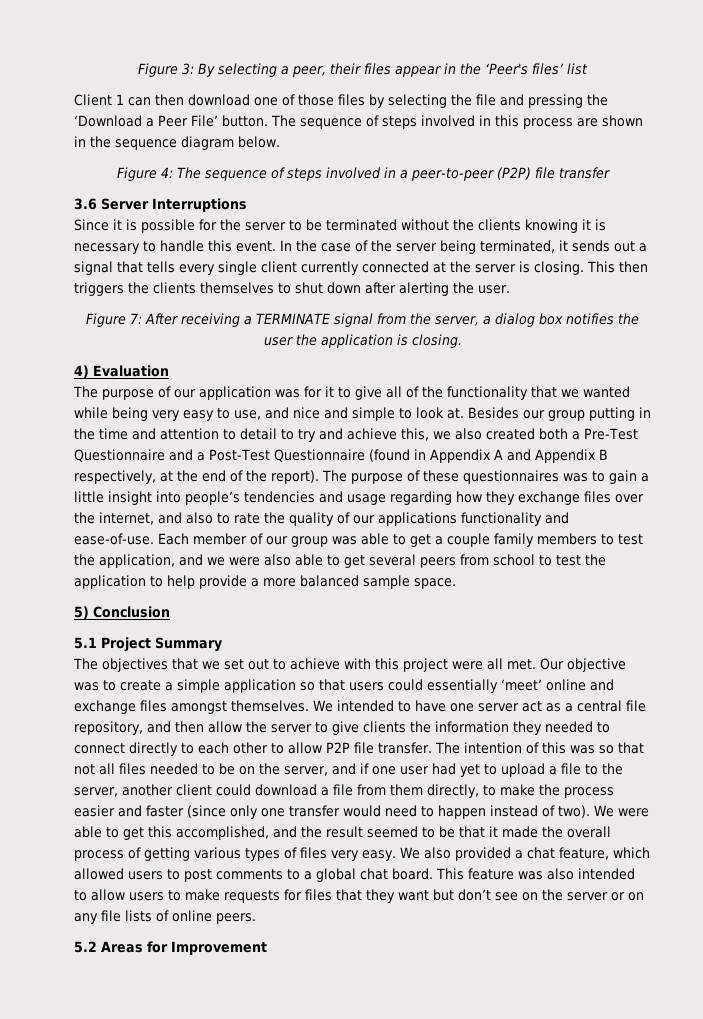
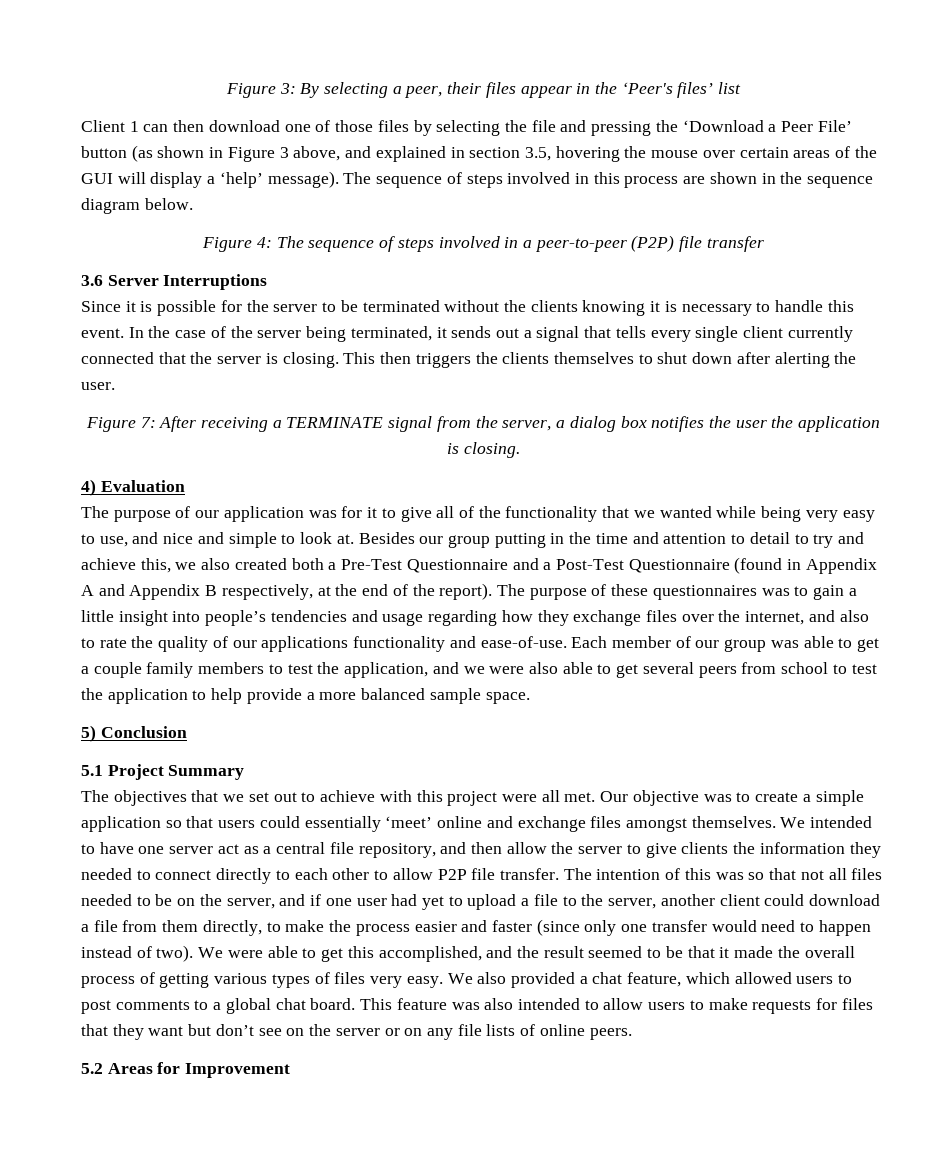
[221,115,268,127] button. -> [81,145,877,162] [81,171,339,188] button (as shown in Figure 3 above, and explained in section 3.5, hovering the mouse over certain areas of the GUI will display a ‘help’ message).
[433,262,446,273] at -> [158,352,186,364] that

